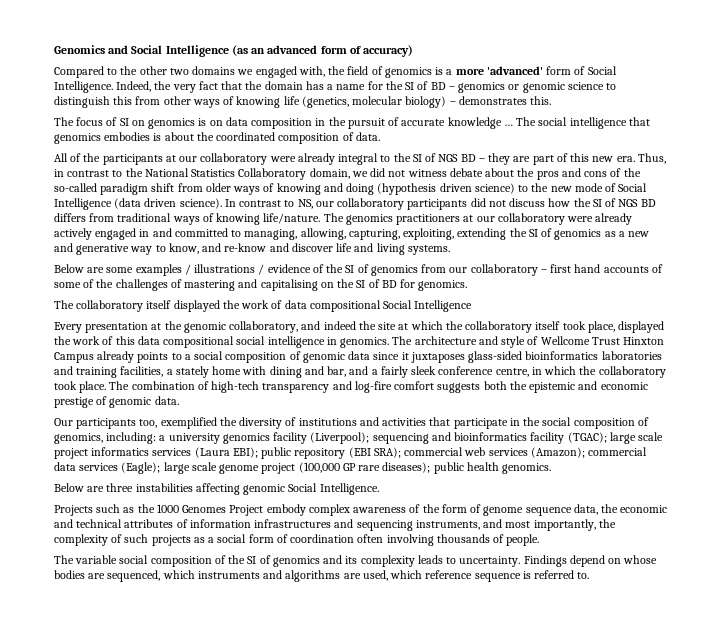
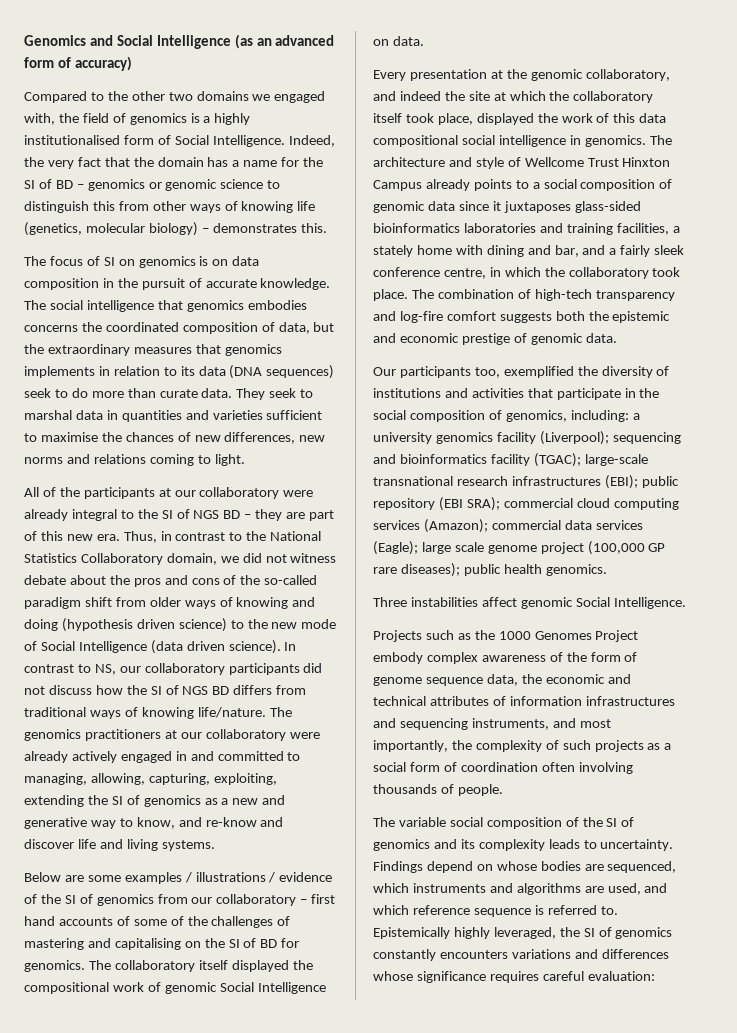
[455,66,543,75] more 'advanced' -> [214,113,251,125] [24,135,120,145] highly institutionalised
[447,117,513,129] knowledge … -> [260,278,331,290] knowledge.
[153,132,194,141] is about -> [24,325,78,332] concerns
[355,132,380,141] data. -> [278,322,335,334] [24,344,282,356] [24,365,335,379] [24,388,314,400] [24,410,323,422] [24,432,326,444] [24,454,245,466] data, but the extraordinary measures that genomics implements in relation to its data (DNA sequences) seek to do more than curate data. They seek to marshal data in quantities and varieties sufficient to maximise the chances of new differences, new norms and relations coming to light.
(468, 285) // -> (85, 966) none
[241,300,473,312] work of data compositional Social Intelligence -> [24,982,326,994] [373,36,424,46] compositional work of genomic Social Intelligence on data.
[609,432,664,444] [54,447,258,459] large scale project informatics services (Laura EBI); -> [584,454,648,466] [373,475,638,489] large-scale transnational research infrastructures (EBI);
[464,447,486,456] web -> [576,498,679,510] cloud computing
[54,483,240,495] Below are three instabilities affecting -> [373,597,517,607] Three instabilities affect
(388, 575) none -> [644,883,668,893] and
(590, 575) none -> [373,927,673,939] [373,949,669,961] [373,971,655,983] Epistemically highly leveraged, the SI of genomics constantly encounters variations and differences whose significance requires careful evaluation:

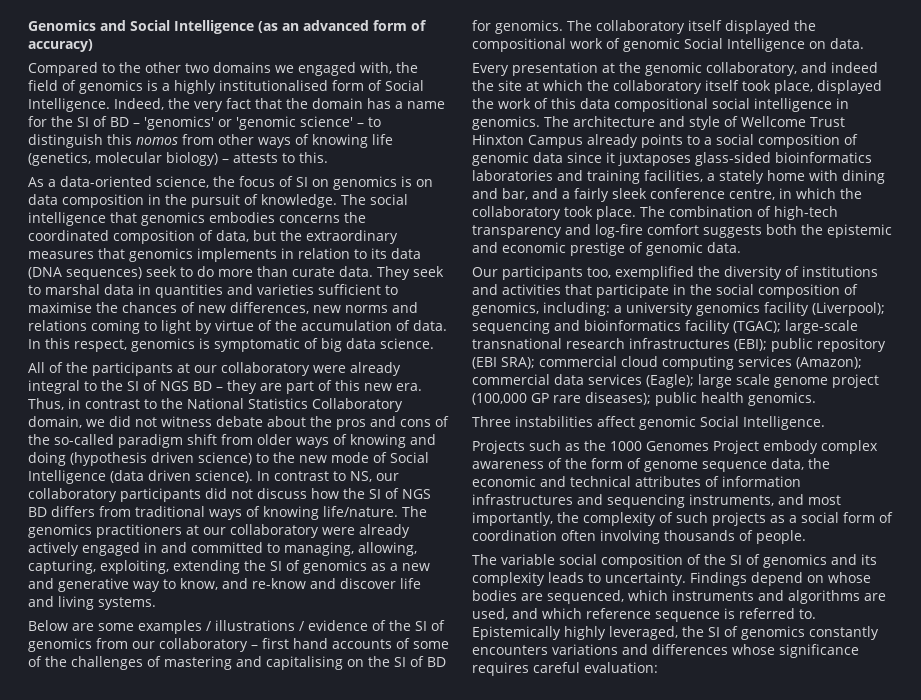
[87,179,264,191] genomics or genomic science -> [144,116,364,130] 'genomics' or 'genomic science' –
(115, 206) none -> [136,137,178,145] nomos
[212,223,297,233] demonstrates -> [233,153,295,163] attests to
[24,256,46,266] The -> [28,176,235,188] As a data-oriented science, the
[205,279,257,288] accurate -> (258, 199) none
[214,454,245,466] light. -> [161,320,447,334] [28,338,434,352] light by virtue of the accumulation of data. In this respect, genomics is symptomatic of big data science.

